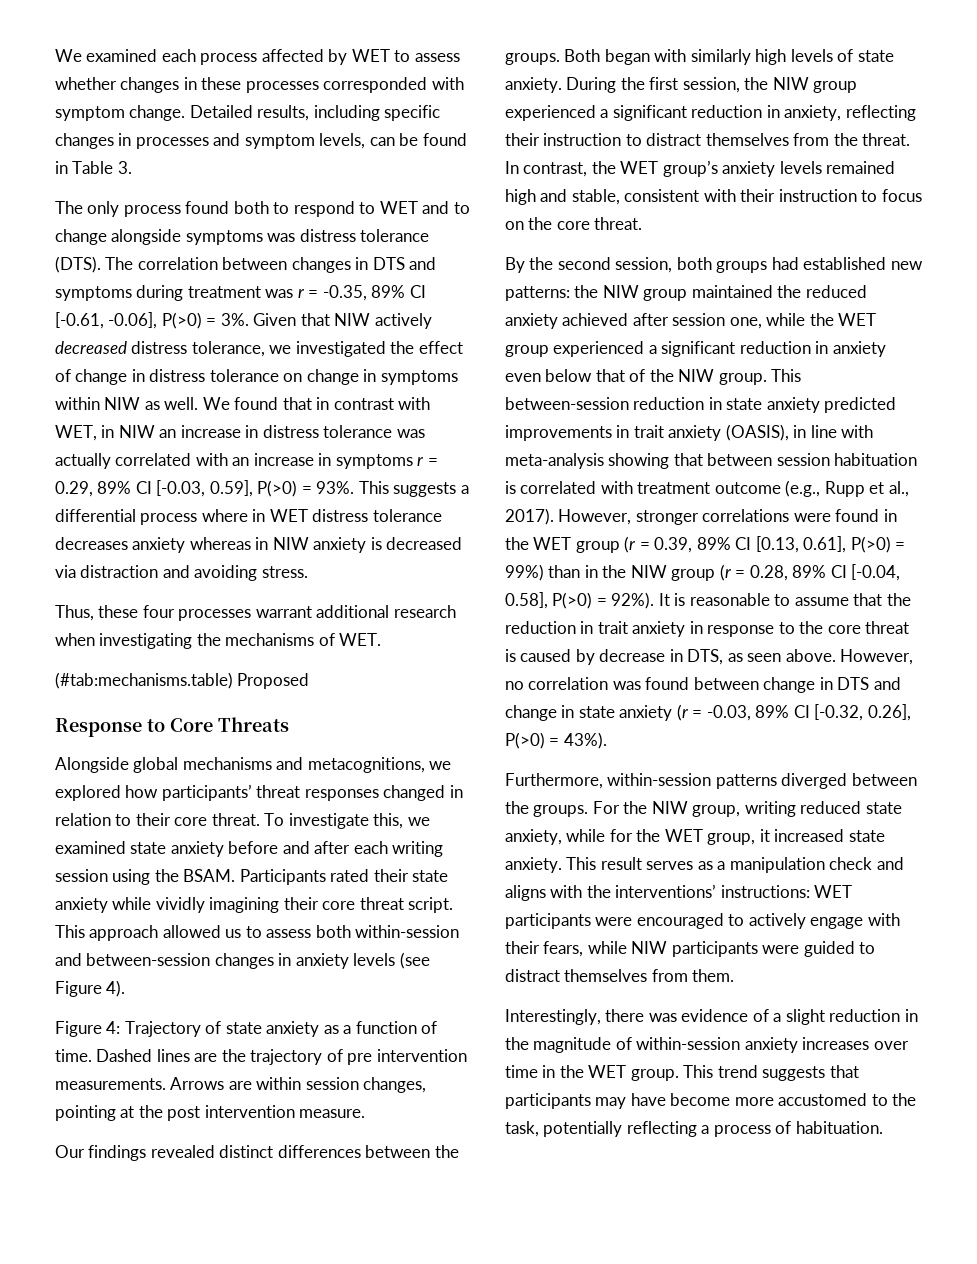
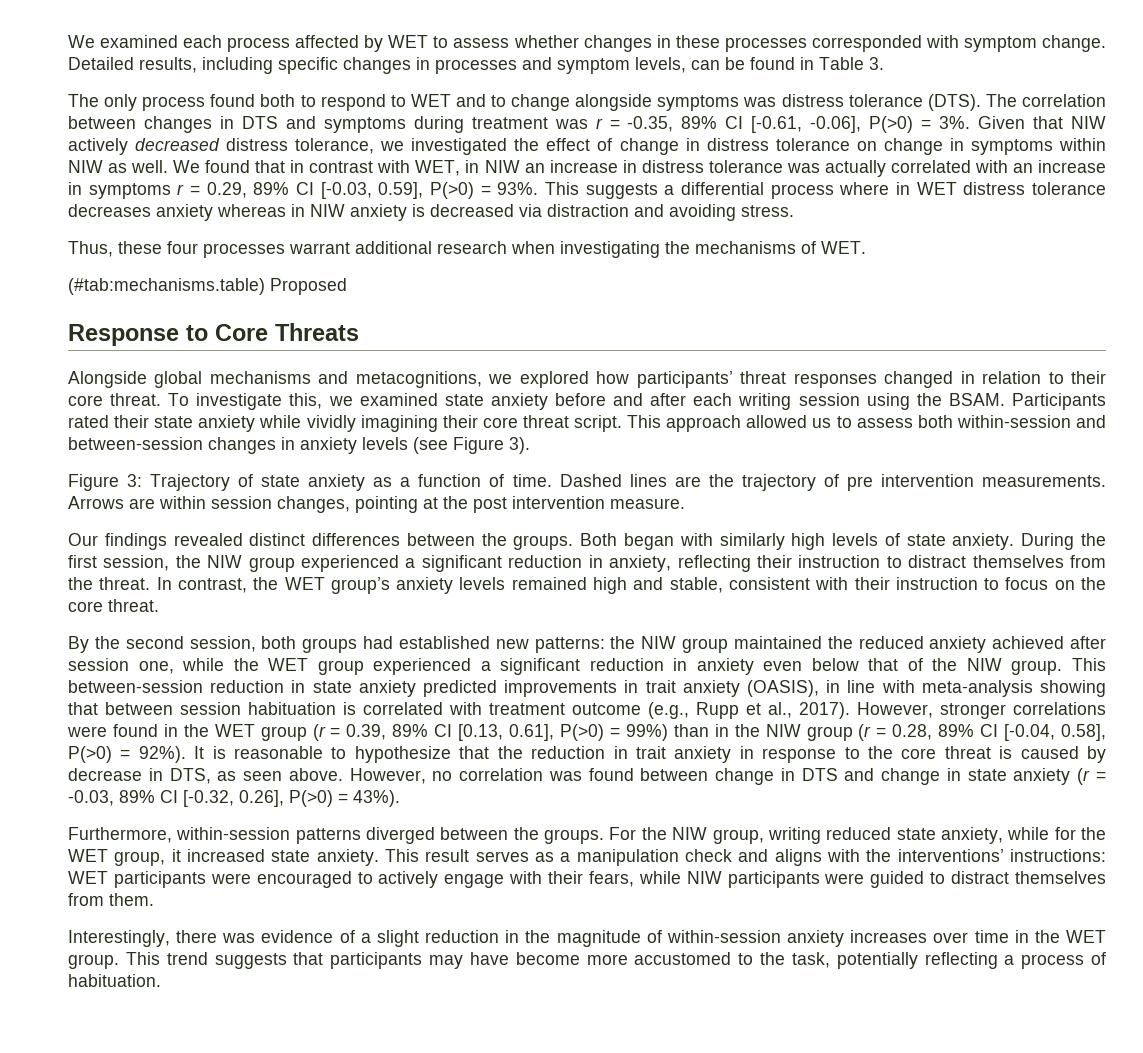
[106,980,126,997] [55,1021,121,1037] 4). // Figure 4: -> [509,437,530,454] [68,474,143,491] 3). // Figure 3:
[794,597,849,606] assume -> [354,746,451,763] hypothesize

